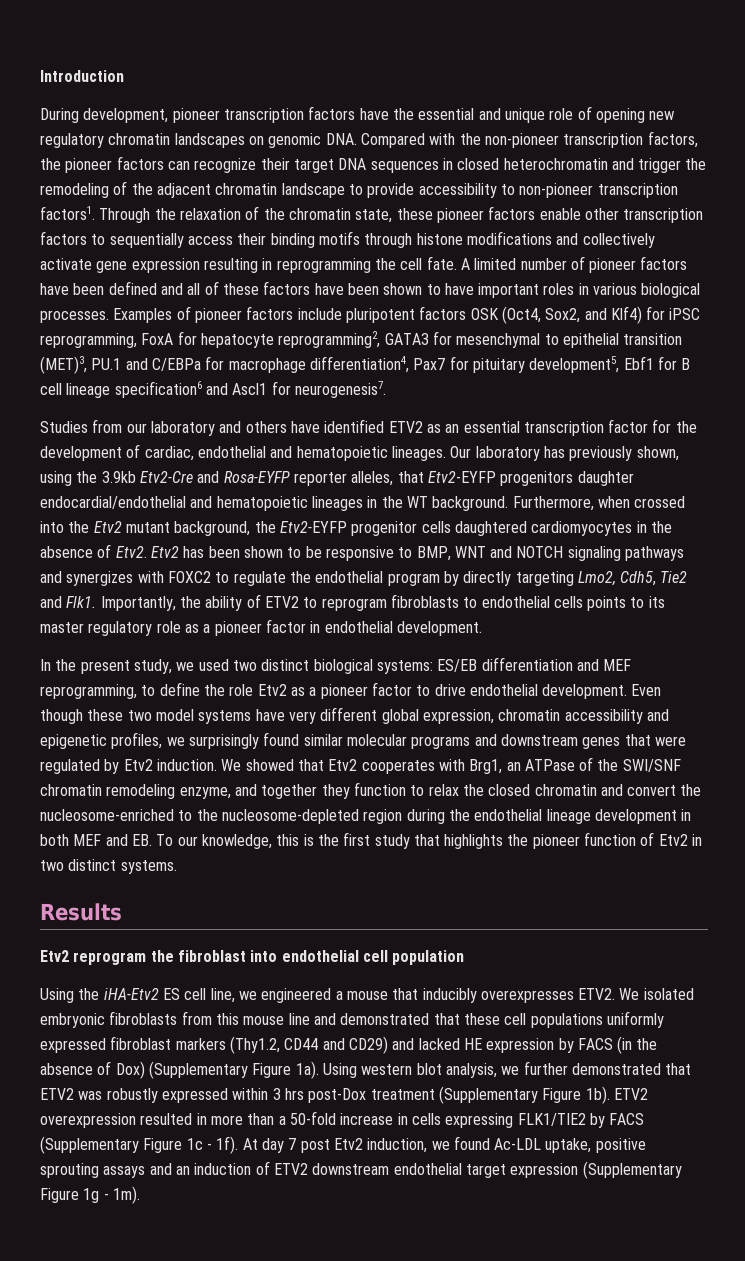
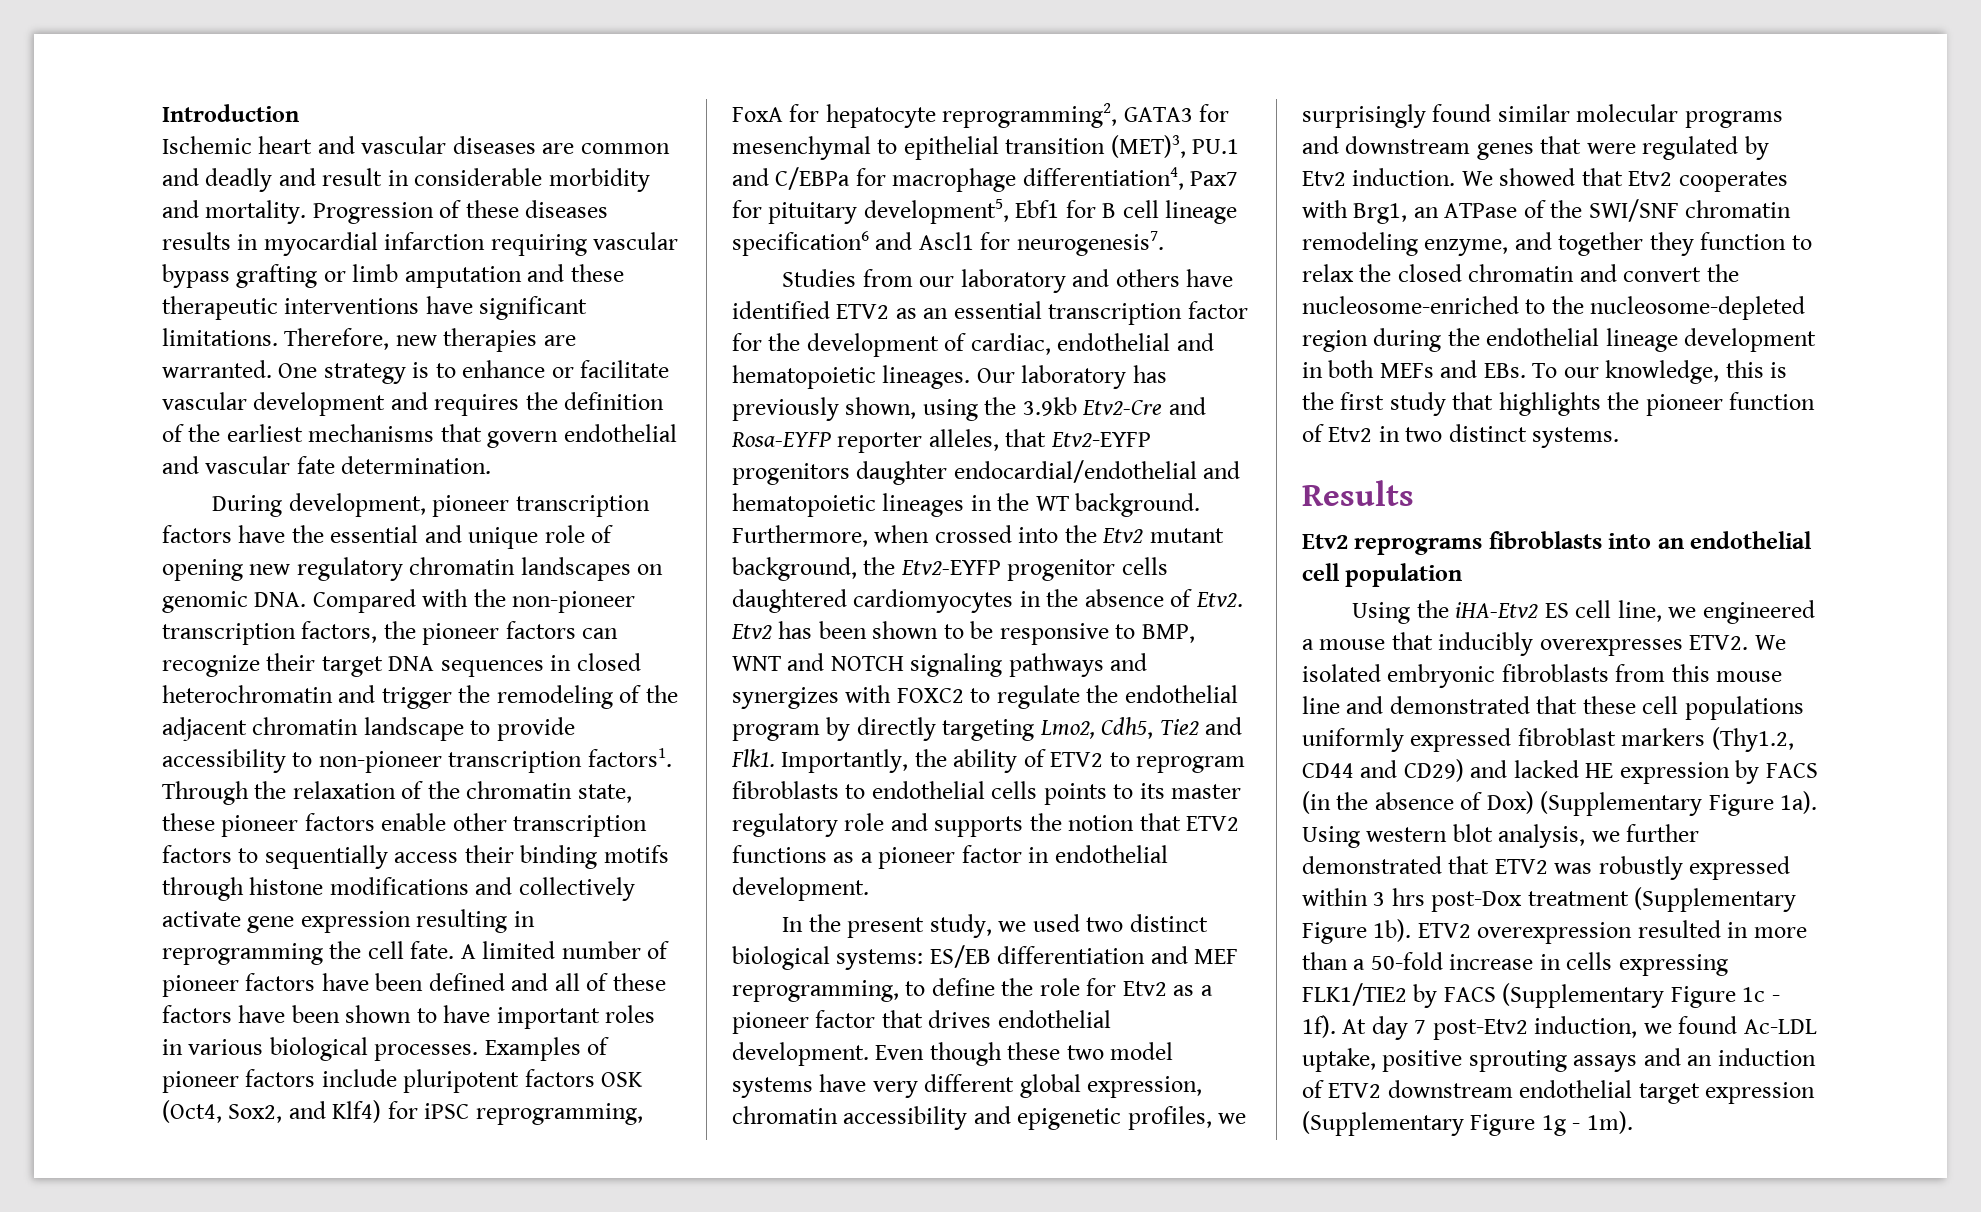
(124, 76) none -> [162,136,670,154] [162,168,650,192] [162,200,609,224] [162,232,679,256] [162,264,624,288] [162,296,588,320] [162,328,576,352] [162,360,670,384] [162,392,665,416] [162,424,677,448] [162,456,492,474] // Ischemic heart and vascular diseases are common and deadly and result in considerable morbidity and mortality. Progression of these diseases results in myocardial infarction requiring vascular bypass grafting or limb amputation and these therapeutic interventions have significant limitations. Therefore, new therapies are warranted. One strategy is to enhance or facilitate vascular development and requires the definition of the earliest mechanisms that govern endothelial and vascular fate determination.
(181, 627) none -> [890,813,1240,837] [732,845,827,863] and supports the notion that ETV2 functions
(254, 690) none -> [1086,978,1117,996] for
[416,684,466,696] to drive -> [881,1010,992,1028] that drives
[73,834,152,846] MEF and EB. -> [1379,360,1526,378] MEFs and EBs.
[73,950,278,965] reprogram the fibroblast into -> [1354,531,1684,555] reprograms fibroblasts into an
[300,1138,363,1153] post Etv2 -> [1432,1019,1528,1040] post-Etv2

